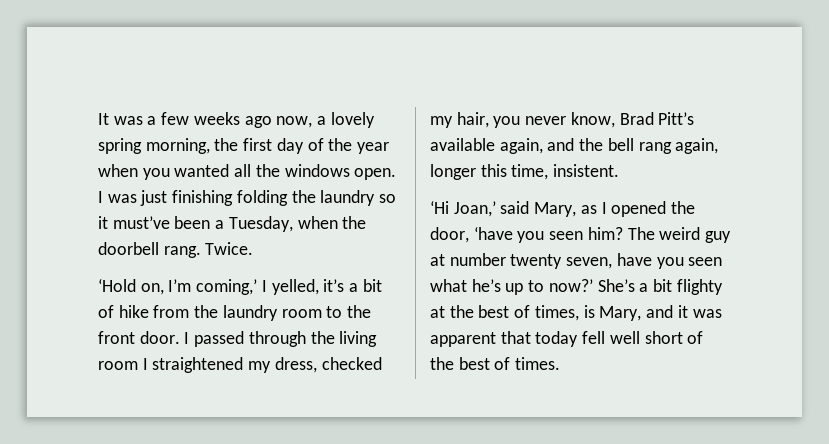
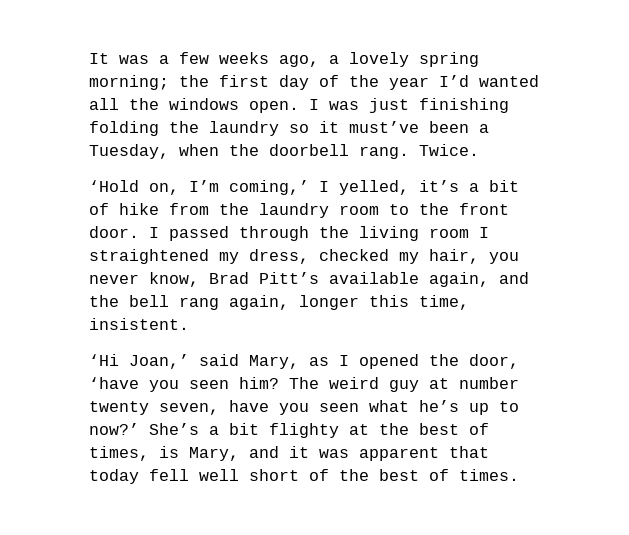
[244,116,313,128] ago now, -> [279,55,319,67] ago,
[145,138,210,154] morning, -> [89,75,169,90] morning;
[98,164,170,180] when you -> [439,75,469,87] I’d

